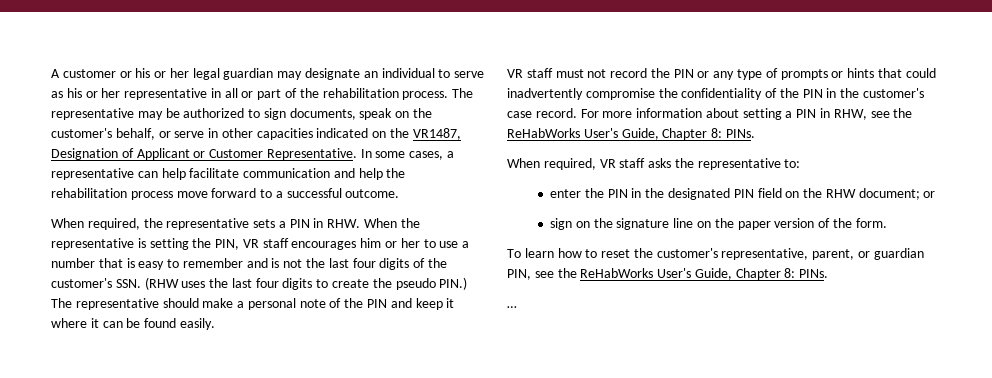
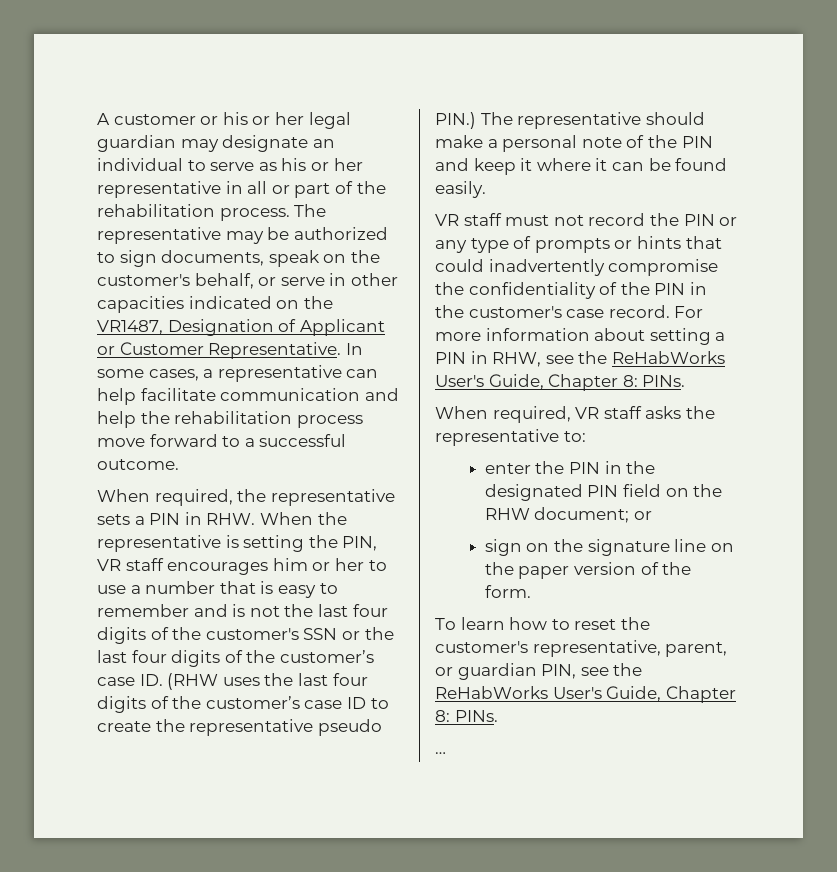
[115,279,141,288] SSN. -> [303,627,394,640] [97,650,374,667] [97,674,163,686] SSN or the last four digits of the customer’s case ID.
(313, 284) none -> [150,696,366,709] of the customer’s case ID
(392, 283) none -> [189,719,314,736] representative

